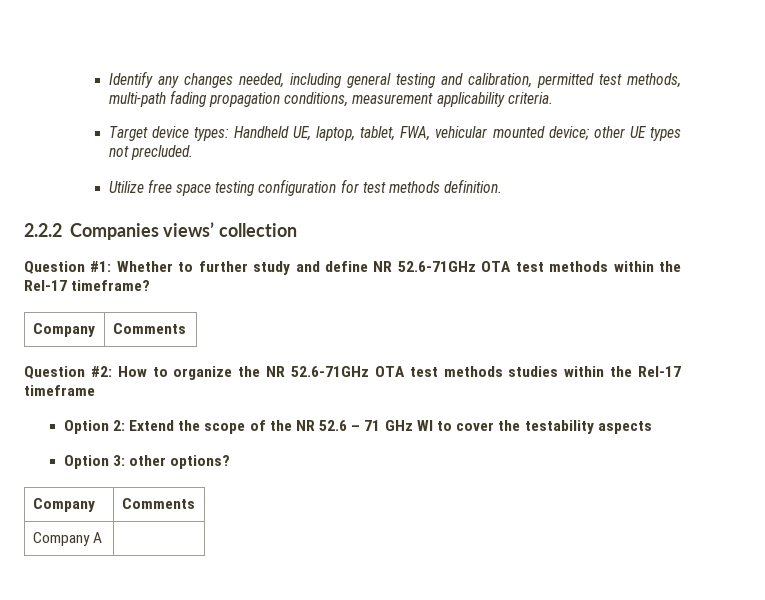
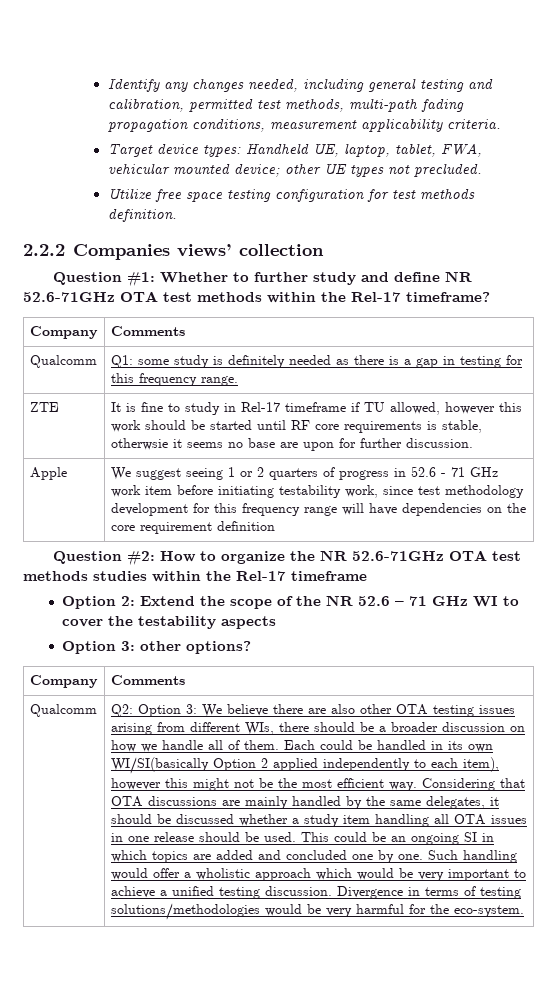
(186, 328) none -> [29,355,97,368] [110,355,523,368] [110,373,238,386] [29,402,59,412] [110,402,522,415] [110,420,482,433] [110,438,473,451] [29,467,67,480] [110,466,498,480] [110,485,524,498] [110,503,526,516] [110,521,275,534] // Qualcomm | Q1: some study is definitely needed as there is a gap in testing for this frequency range. // ZTE | It is fine to study in Rel-17 timeframe if TU allowed, however this work should be started until RF core requirements is stable, otherwsie it seems no base are upon for further discussion. // Apple | We suggest seeing 1 or 2 quarters of progress in 52.6 - 71 GHz work item before initiating testability work, since test methodology development for this frequency range will have dependencies on the core requirement definition
[32,532,102,546] Company A | -> [29,704,97,717] [110,704,515,717] [110,722,525,735] [110,740,493,752] [110,757,499,774] [110,778,525,791] [110,796,499,809] [110,814,527,827] [110,832,494,845] [110,850,517,863] [110,868,526,881] [110,886,521,899] [110,903,524,920] Qualcomm | Q2: Option 3: We believe there are also other OTA testing issues arising from different WIs, there should be a broader discussion on how we handle all of them. Each could be handled in its own WI/SI(basically Option 2 applied independently to each item), however this might not be the most efficient way. Considering that OTA discussions are mainly handled by the same delegates, it should be discussed whether a study item handling all OTA issues in one release should be used. This could be an ongoing SI in which topics are added and concluded one by one. Such handling would offer a wholistic approach which would be very important to achieve a unified testing discussion. Divergence in terms of testing solutions/methodologies would be very harmful for the eco-system.

